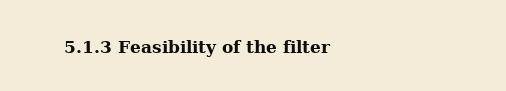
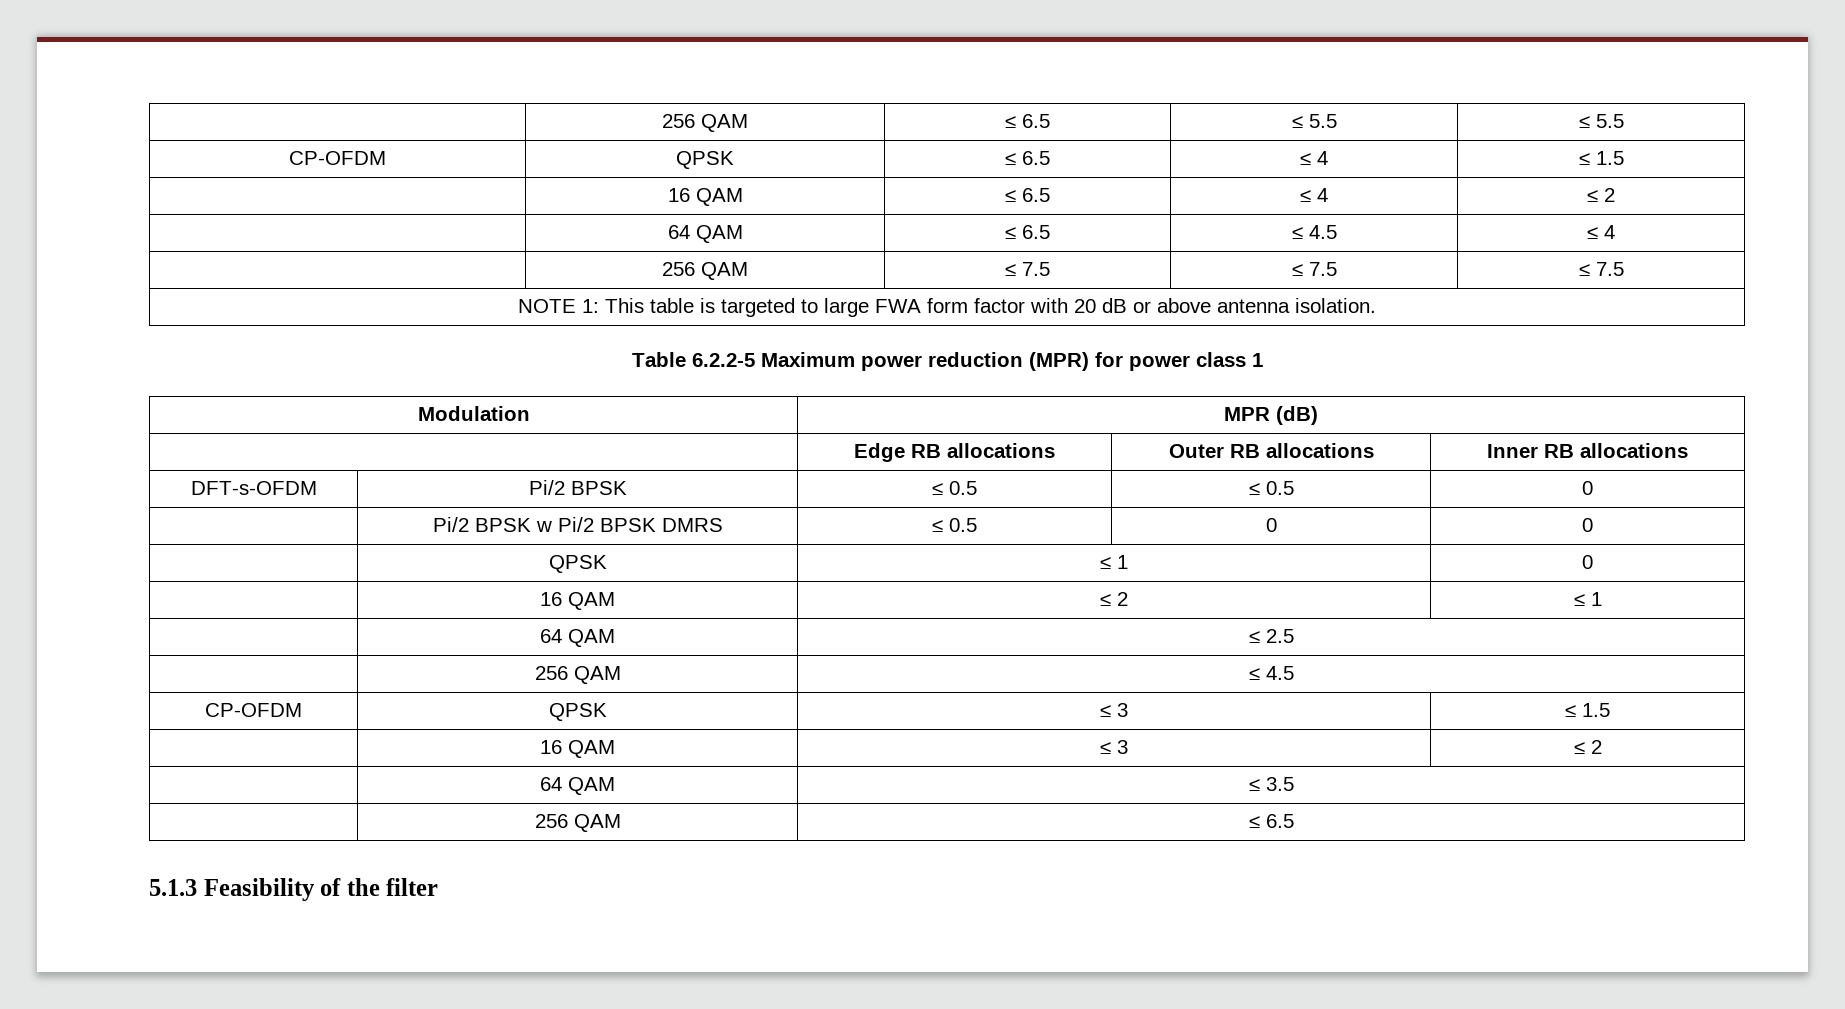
(64, 47) none -> [662,114,748,132] [1005,114,1050,128] [1291,114,1337,128] [1578,114,1624,128] [289,151,386,165] [676,151,734,169] [1005,151,1050,165] [1300,151,1328,165] [1578,151,1624,165] [667,188,743,206] [1005,188,1050,202] [1300,188,1328,202] [1587,188,1615,202] [667,225,743,243] [1005,225,1050,239] [1291,225,1337,239] [1587,225,1615,239] [662,262,748,280] [1005,262,1050,276] [1291,262,1337,276] [1578,262,1624,276] [518,298,1377,317] [631,352,1263,371] [417,406,530,421] [1224,406,1318,425] [854,443,1055,462] [1168,443,1374,458] [1487,443,1688,458] [190,481,317,495] [528,480,627,495] [932,481,977,495] [1248,481,1294,495] [1582,481,1593,495] [432,517,723,532] [932,518,977,532] [1265,518,1277,532] [1582,518,1593,532] [548,555,607,573] [1100,555,1128,569] [1582,555,1593,569] [540,592,615,610] [1100,592,1128,606] [1573,592,1602,606] [540,629,615,647] [1248,629,1294,643] [534,666,621,684] [1248,666,1294,680] [205,703,302,717] [548,703,607,721] [1100,703,1128,717] [1565,703,1610,717] [540,740,615,758] [1100,740,1128,754] [1573,740,1602,754] [540,777,615,795] [1248,777,1294,791] [534,814,621,832] [1248,814,1294,828] | 256 QAM | ≤ 6.5 | ≤ 5.5 | ≤ 5.5 // CP-OFDM | QPSK | ≤ 6.5 | ≤ 4 | ≤ 1.5 // | 16 QAM | ≤ 6.5 | ≤ 4 | ≤ 2 // | 64 QAM | ≤ 6.5 | ≤ 4.5 | ≤ 4 // | 256 QAM | ≤ 7.5 | ≤ 7.5 | ≤ 7.5 // NOTE 1: This table is targeted to large FWA form factor with 20 dB or above antenna isolation. // Table 6.2.2-5 Maximum power reduction (MPR) for power class 1 // Modulation | MPR (dB) // | Edge RB allocations | Outer RB allocations | Inner RB allocations // DFT-s-OFDM | Pi/2 BPSK | ≤ 0.5 | ≤ 0.5 | 0 // | Pi/2 BPSK w Pi/2 BPSK DMRS | ≤ 0.5 | 0 | 0 // | QPSK | ≤ 1 | 0 // | 16 QAM | ≤ 2 | ≤ 1 // | 64 QAM | ≤ 2.5 // | 256 QAM | ≤ 4.5 // CP-OFDM | QPSK | ≤ 3 | ≤ 1.5 // | 16 QAM | ≤ 3 | ≤ 2 // | 64 QAM | ≤ 3.5 // | 256 QAM | ≤ 6.5 //

